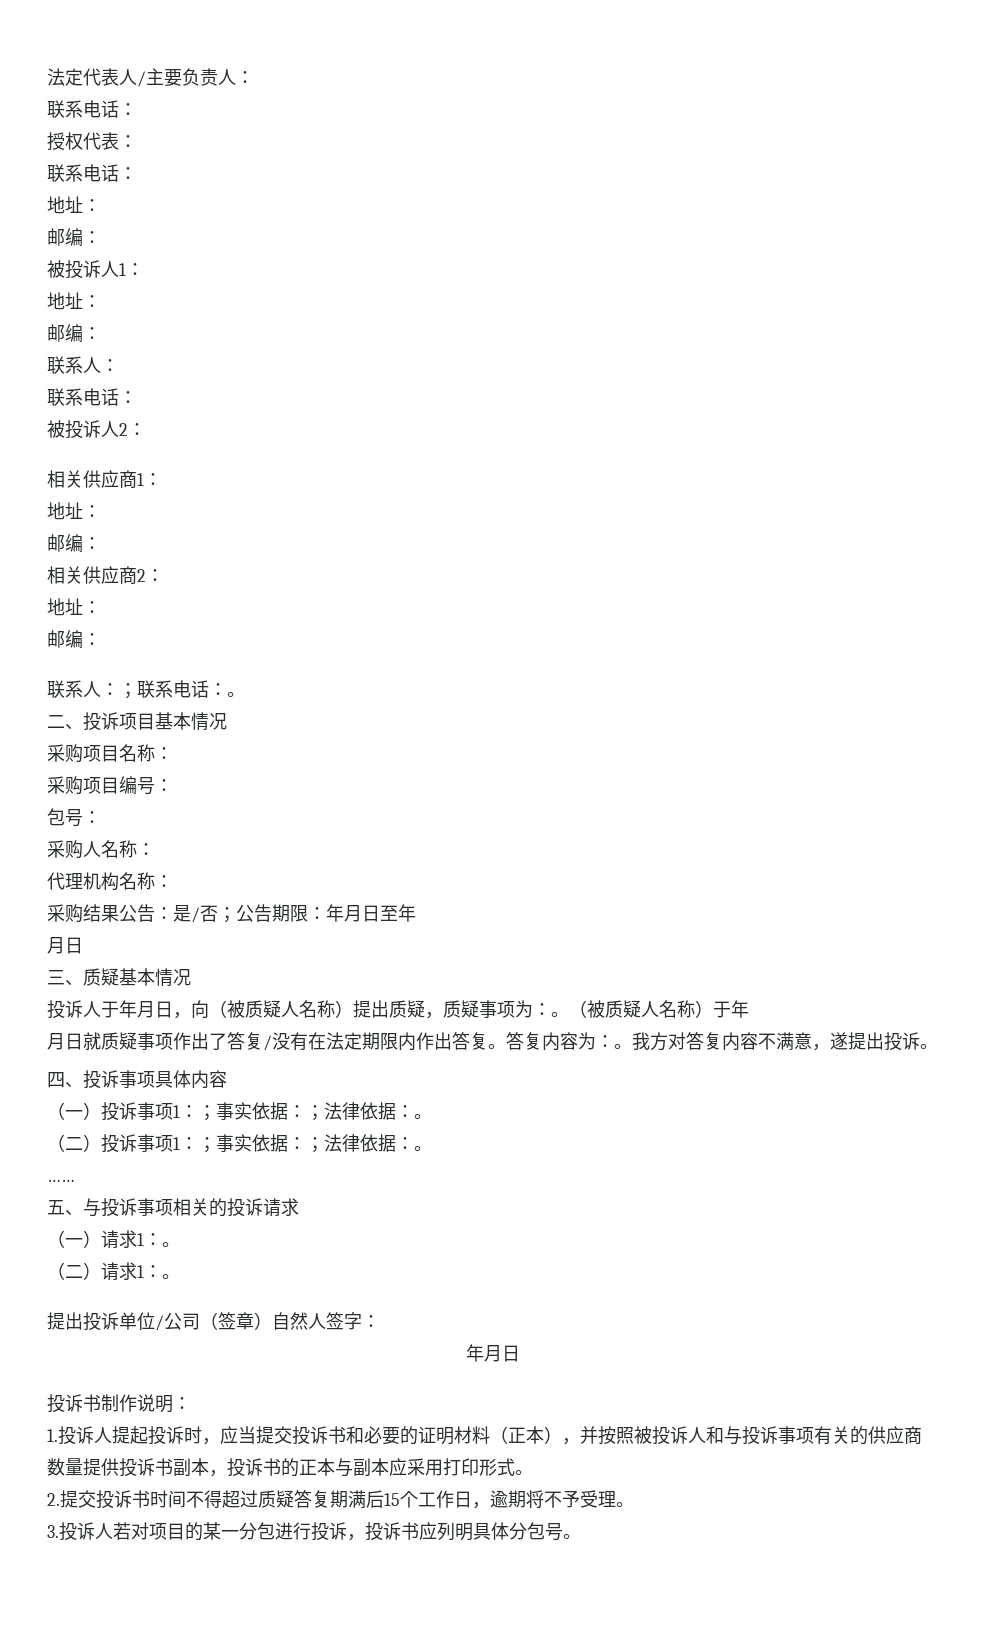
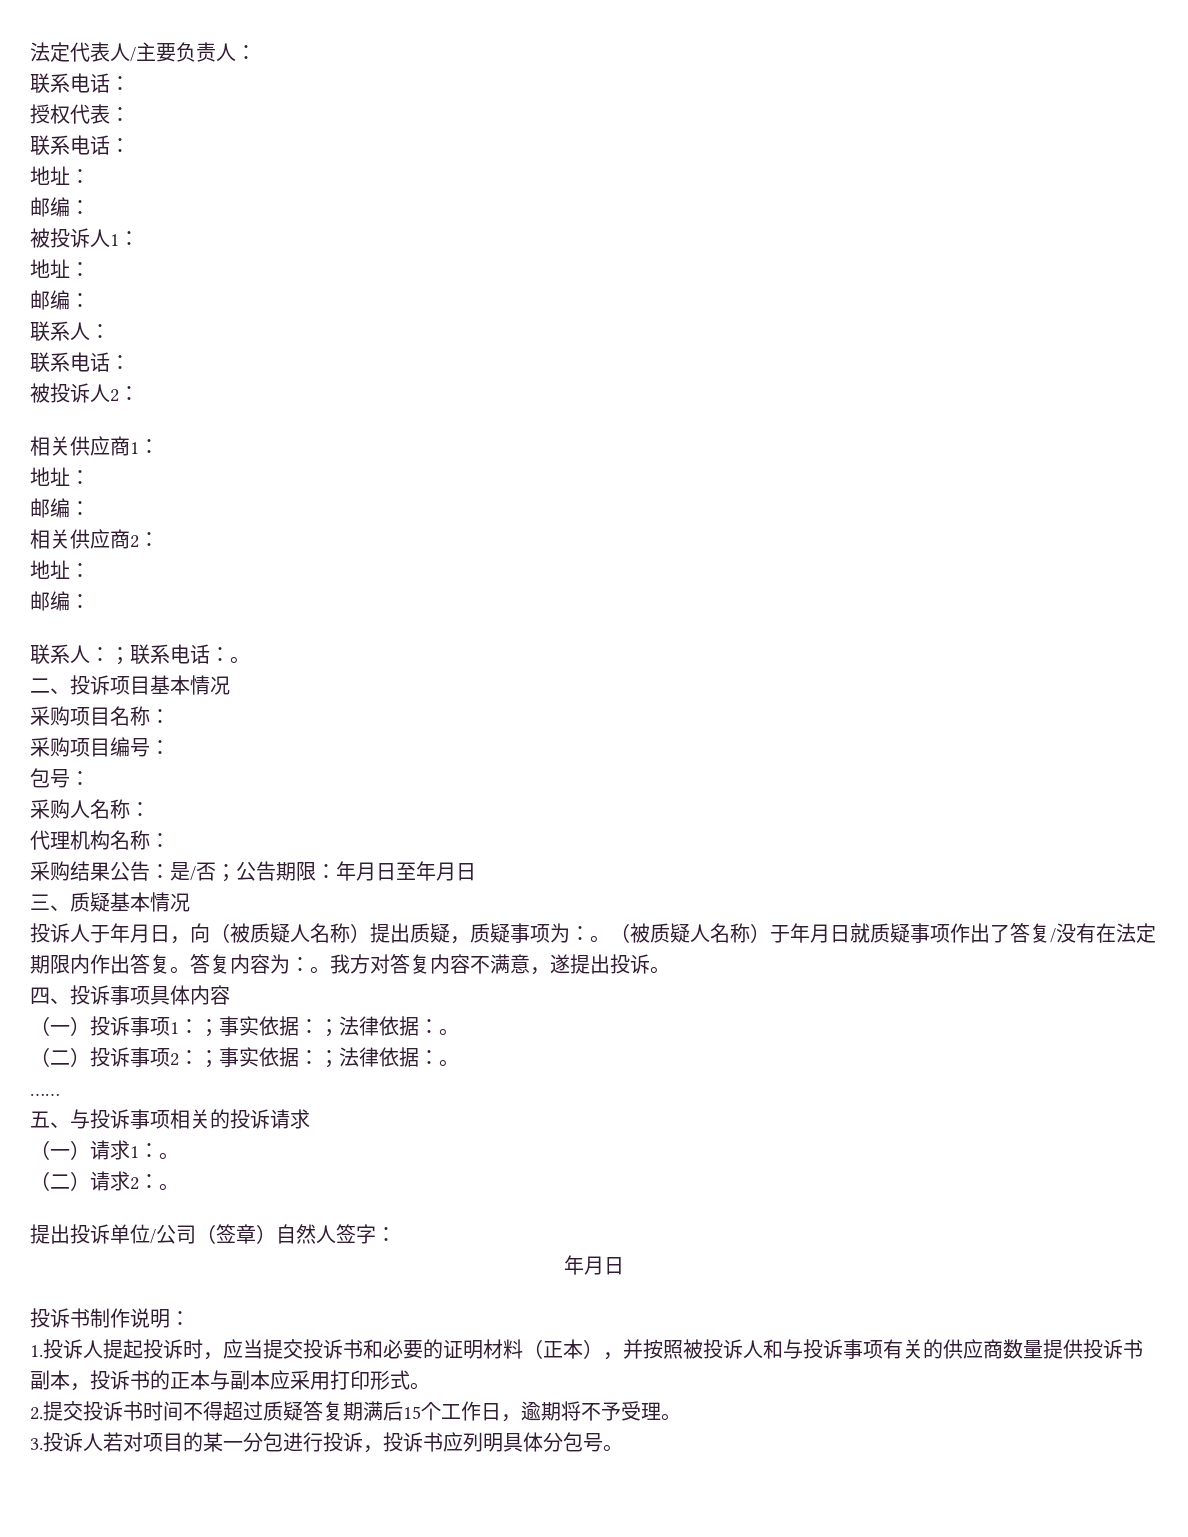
(416, 913) // -> (436, 871) none
(749, 1009) // -> (810, 933) none
[173,1137,180,1150] 1 -> [170,1053,179,1066] 2
[137,1265,144,1278] 1 -> [130,1177,139,1190] 2

